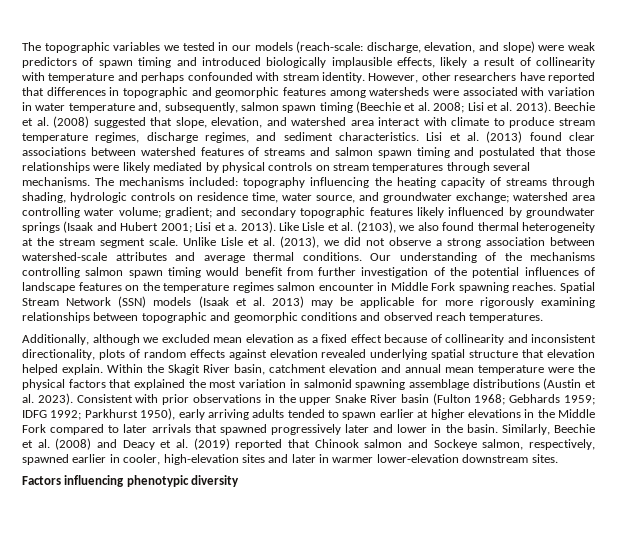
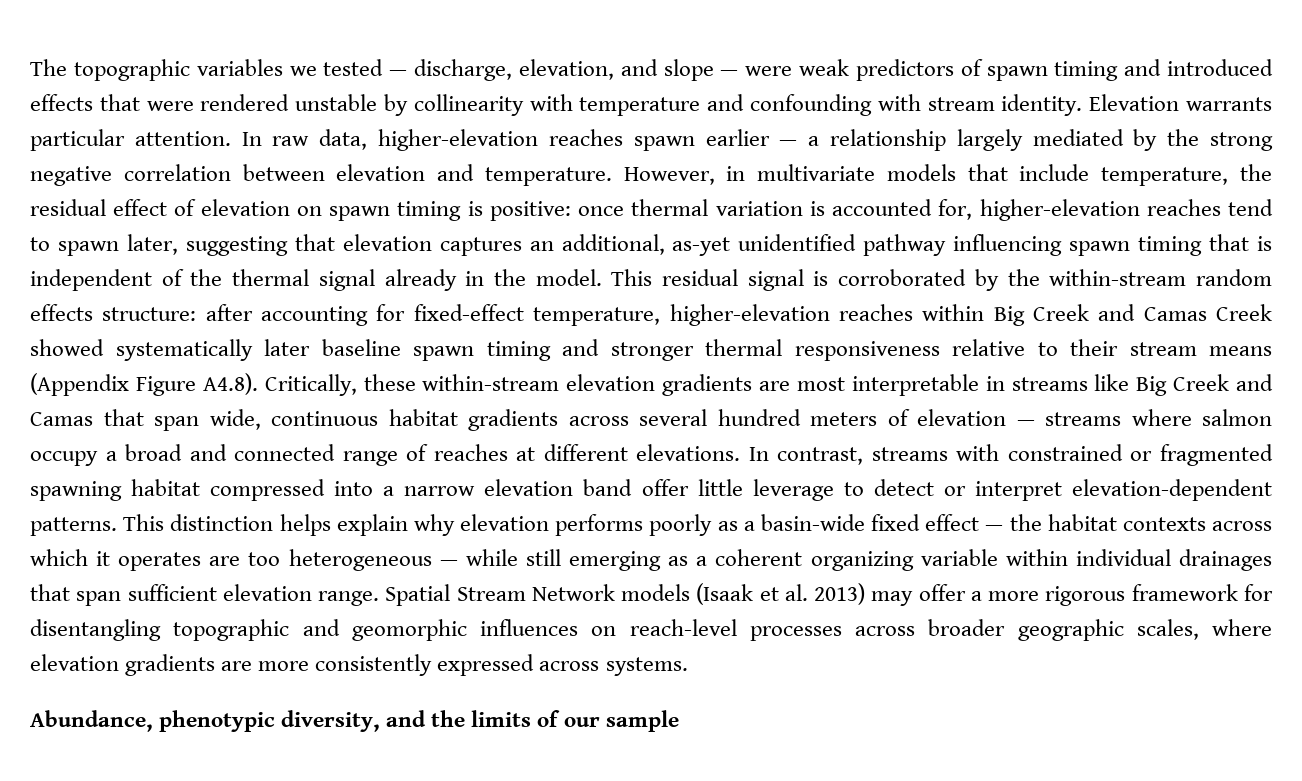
[218,41,364,53] in our models (reach-scale: -> [389,70,408,76] —
[502,41,535,53] slope) -> [663,59,739,81] slope —
[266,57,531,68] biologically implausible effects, likely a result of -> [30,94,408,116] effects that were rendered unstable by
[141,72,253,83] perhaps confounded -> [749,94,872,116] confounding
[368,72,596,83] [22,87,596,98] [22,101,595,113] [22,116,596,128] [22,131,595,143] [22,147,595,158] [22,162,531,173] [22,177,595,188] [22,192,595,203] [22,207,596,218] [22,221,596,233] [22,236,595,248] [22,252,595,263] [22,267,596,278] [22,282,557,293] However, other researchers have reported that differences in topographic and geomorphic features among watersheds were associated with variation in water temperature and, subsequently, salmon spawn timing (Beechie et al. 2008; Lisi et al. 2013). Beechie et al. (2008) suggested that slope, elevation, and watershed area interact with climate to produce stream temperature regimes, discharge regimes, and sediment characteristics. Lisi et al. (2013) found clear associations between watershed features of streams and salmon spawn timing and postulated that those relationships were likely mediated by physical controls on stream temperatures through several mechanisms. The mechanisms included: topography influencing the heating capacity of streams through shading, hydrologic controls on residence time, water source, and groundwater exchange; watershed area controlling water volume; gradient; and secondary topographic features likely influenced by groundwater springs (Isaak and Hubert 2001; Lisi et a. 2013). Like Lisle et al. (2103), we also found thermal heterogeneity at the stream segment scale. Unlike Lisle et al. (2013), we did not observe a strong association between watershed-scale attributes and average thermal conditions. Our understanding of the mechanisms controlling salmon spawn timing would benefit from further investigation of the potential influences of landscape features on the temperature regimes salmon encounter in Middle Fork spawning reaches. -> [1089,94,1272,111] [30,129,1273,151] [30,164,1273,186] [30,199,1274,221] [30,234,1272,256] [30,269,1273,291] [30,304,1273,326] [30,339,1272,361] [30,373,1273,396] [30,409,1272,431] [30,444,1273,466] [30,479,1273,501] [30,514,1272,536] [30,549,1272,571] [30,584,380,606] Elevation warrants particular attention. In raw data, higher-elevation reaches spawn earlier — a relationship largely mediated by the strong negative correlation between elevation and temperature. However, in multivariate models that include temperature, the residual effect of elevation on spawn timing is positive: once thermal variation is accounted for, higher-elevation reaches tend to spawn later, suggesting that elevation captures an additional, as-yet unidentified pathway influencing spawn timing that is independent of the thermal signal already in the model. This residual signal is corroborated by the within-stream random effects structure: after accounting for fixed-effect temperature, higher-elevation reaches within Big Creek and Camas Creek showed systematically later baseline spawn timing and stronger thermal responsiveness relative to their stream means (Appendix Figure A4.8). Critically, these within-stream elevation gradients are most interpretable in streams like Big Creek and Camas that span wide, continuous habitat gradients across several hundred meters of elevation — streams where salmon occupy a broad and connected range of reaches at different elevations. In contrast, streams with constrained or fragmented spawning habitat compressed into a narrow elevation band offer little leverage to detect or interpret elevation-dependent patterns. This distinction helps explain why elevation performs poorly as a basin-wide fixed effect — the habitat contexts across which it operates are too heterogeneous — while still emerging as a coherent organizing variable within individual drainages that span sufficient elevation range.
[118,296,147,308] (SSN) -> (615, 592) none
[340,297,596,308] [22,312,544,323] [22,334,596,345] [22,349,596,360] [22,364,595,375] [22,378,596,390] [22,393,595,405] [22,408,595,420] [22,424,595,435] [22,438,596,450] [22,454,558,465] [22,475,240,487] be applicable for more rigorously examining relationships between topographic and geomorphic conditions and observed reach temperatures. // Additionally, although we excluded mean elevation as a fixed effect because of collinearity and inconsistent directionality, plots of random effects against elevation revealed underlying spatial structure that elevation helped explain. Within the Skagit River basin, catchment elevation and annual mean temperature were the physical factors that explained the most variation in salmonid spawning assemblage distributions (Austin et al. 2023). Consistent with prior observations in the upper Snake River basin (Fulton 1968; Gebhards 1959; IDFG 1992; Parkhurst 1950), early arriving adults tended to spawn earlier at higher elevations in the Middle Fork compared to later arrivals that spawned progressively later and lower in the basin. Similarly, Beechie et al. (2008) and Deacy et al. (2019) reported that Chinook salmon and Sockeye salmon, respectively, spawned earlier in cooler, high-elevation sites and later in warmer lower-elevation downstream sites. // Factors influencing phenotypic diversity -> [918,584,1274,606] [30,619,1272,641] [30,654,688,676] [30,710,679,732] offer a more rigorous framework for disentangling topographic and geomorphic influences on reach-level processes across broader geographic scales, where elevation gradients are more consistently expressed across systems. // Abundance, phenotypic diversity, and the limits of our sample

